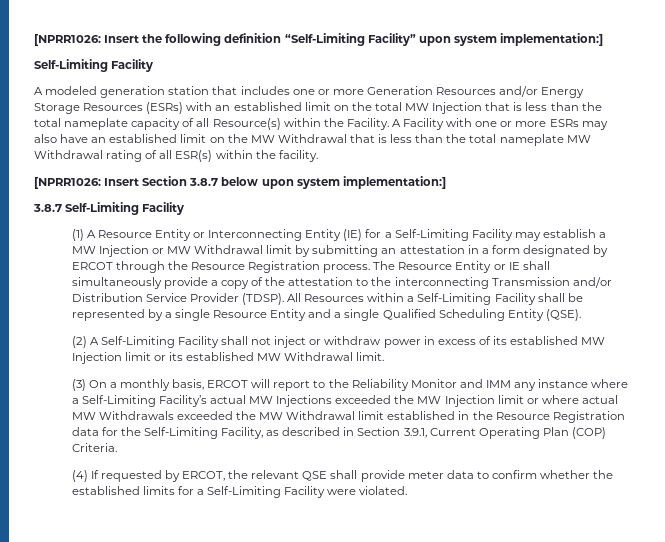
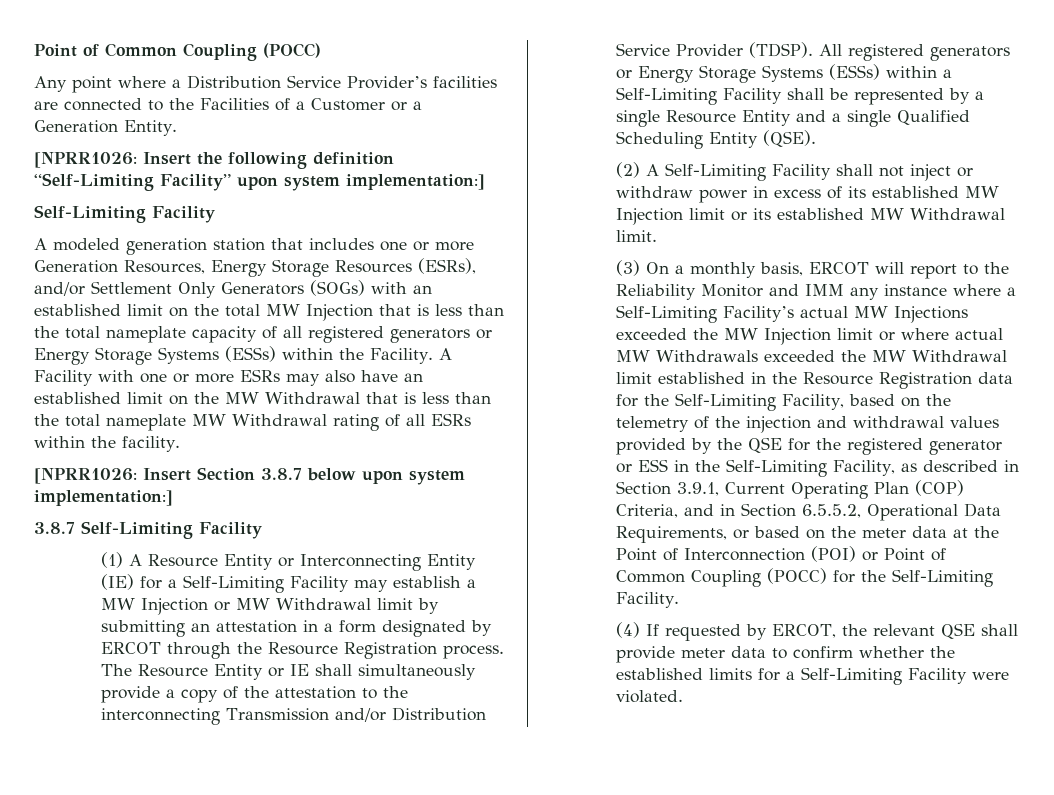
(34, 40) none -> [34,43,321,61] [34,75,497,93] [34,98,422,111] [34,120,177,136] Point of Common Coupling (POCC) // Any point where a Distribution Service Provider’s facilities are connected to the Facilities of a Customer or a Generation Entity. //
[436,86,539,97] Resources and/or -> [124,260,205,274] Resources,
[146,102,184,114] (ESRs) -> [418,258,476,274] [34,280,365,298] (ESRs), and/or Settlement Only Generators (SOGs)
[212,118,281,130] Resource(s) -> [308,326,492,343] [34,346,276,365] registered generators or Energy Storage Systems (ESSs)
[175,150,213,162] ESR(s) -> [431,413,471,426] ESRs
[304,294,365,302] Resources -> [848,44,1011,61] [616,64,881,83] registered generators or Energy Storage Systems (ESSs)
(264, 433) none -> [849,394,952,407] [616,416,1000,433] [616,437,1003,455] [616,459,896,477] based on the telemetry of the injection and withdrawal values provided by the QSE for the registered generator or ESS in the Self-Limiting Facility,
[71,443,117,452] Criteria. -> [616,503,1002,521] [616,526,1000,543] [616,546,947,562] [616,568,994,587] [616,592,680,608] Criteria, and in Section 6.5.5.2, Operational Data Requirements, or based on the meter data at the Point of Interconnection (POI) or Point of Common Coupling (POCC) for the Self-Limiting Facility.

